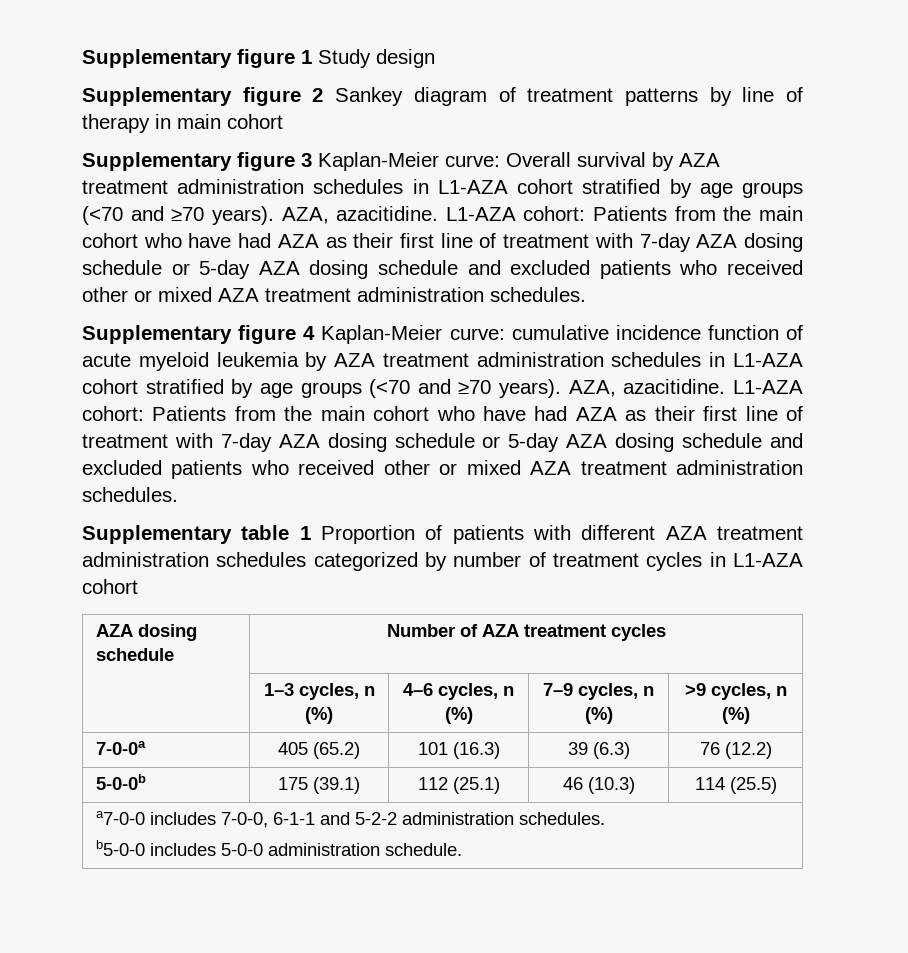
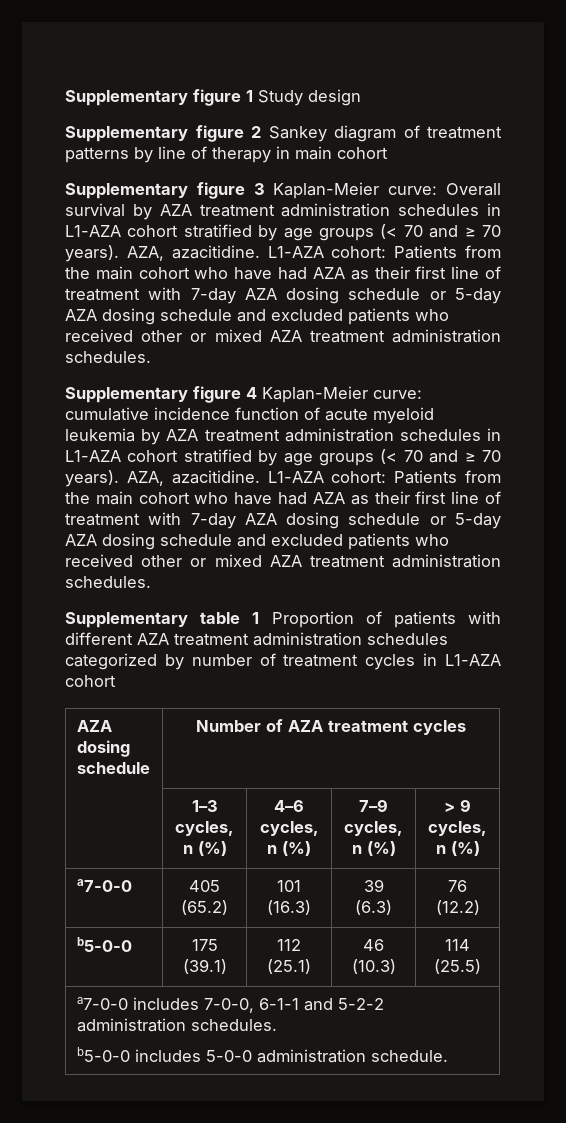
[82,206,205,225] (<70 and ≥70 -> [380,224,501,239] (< 70 and ≥ 70
[369,379,492,398] (<70 and ≥70 -> [380,449,501,464] (< 70 and ≥ 70
[684,683,706,696] >9 -> [444,799,471,812] > 9
[96,741,147,755] 7-0-0a -> [76,879,132,892] a7-0-0
[96,774,147,790] 5-0-0b -> [76,937,132,952] b5-0-0

